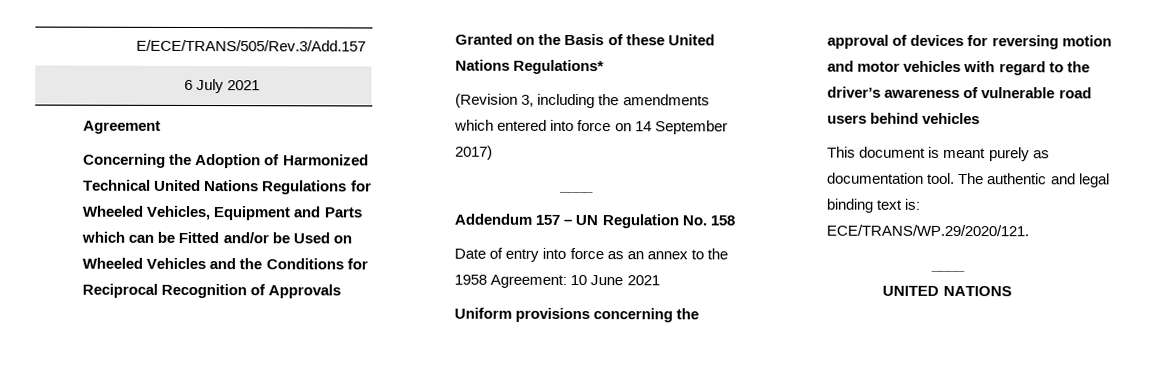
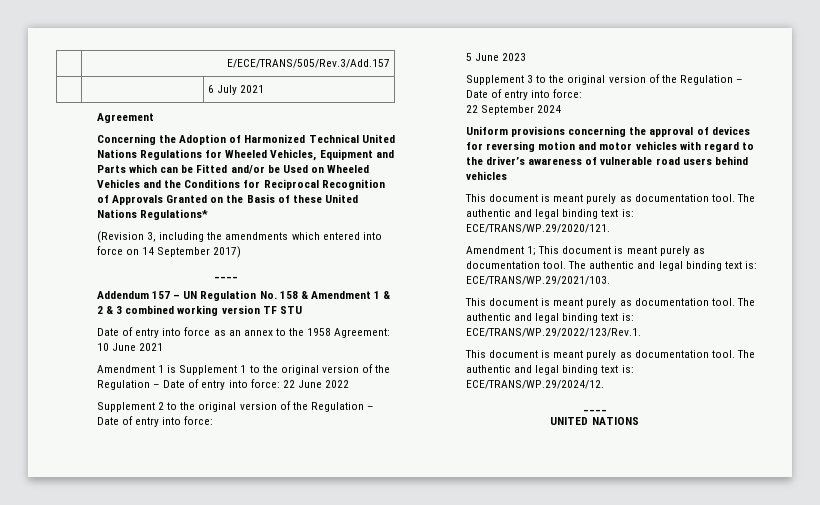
(735, 220) none -> [300,291,391,299] [97,305,302,316] & Amendment 1 & 2 & 3 combined working version TF STU
(660, 280) none -> [97,364,391,375] [97,379,350,390] [97,401,375,412] [97,416,214,427] [466,53,527,61] [466,74,744,85] [466,89,583,100] [466,105,562,115] // Amendment 1 is Supplement 1 to the original version of the Regulation – Date of entry into force: 22 June 2022 // Supplement 2 to the original version of the Regulation – Date of entry into force: // 5 June 2023 // Supplement 3 to the original version of the Regulation – Date of entry into force: // 22 September 2024
(1030, 230) none -> [466,246,705,256] [466,261,757,271] [466,276,611,285] [465,298,755,308] [466,313,634,323] [466,328,642,337] [465,350,755,360] [466,365,634,375] [466,380,605,389] // Amendment 1; This document is meant purely as documentation tool. The authentic and legal binding text is: ECE/TRANS/WP.29/2021/103. // This document is meant purely as documentation tool. The authentic and legal binding text is: ECE/TRANS/WP.29/2022/123/Rev.1. // This document is meant purely as documentation tool. The authentic and legal binding text is: ECE/TRANS/WP.29/2024/12.

